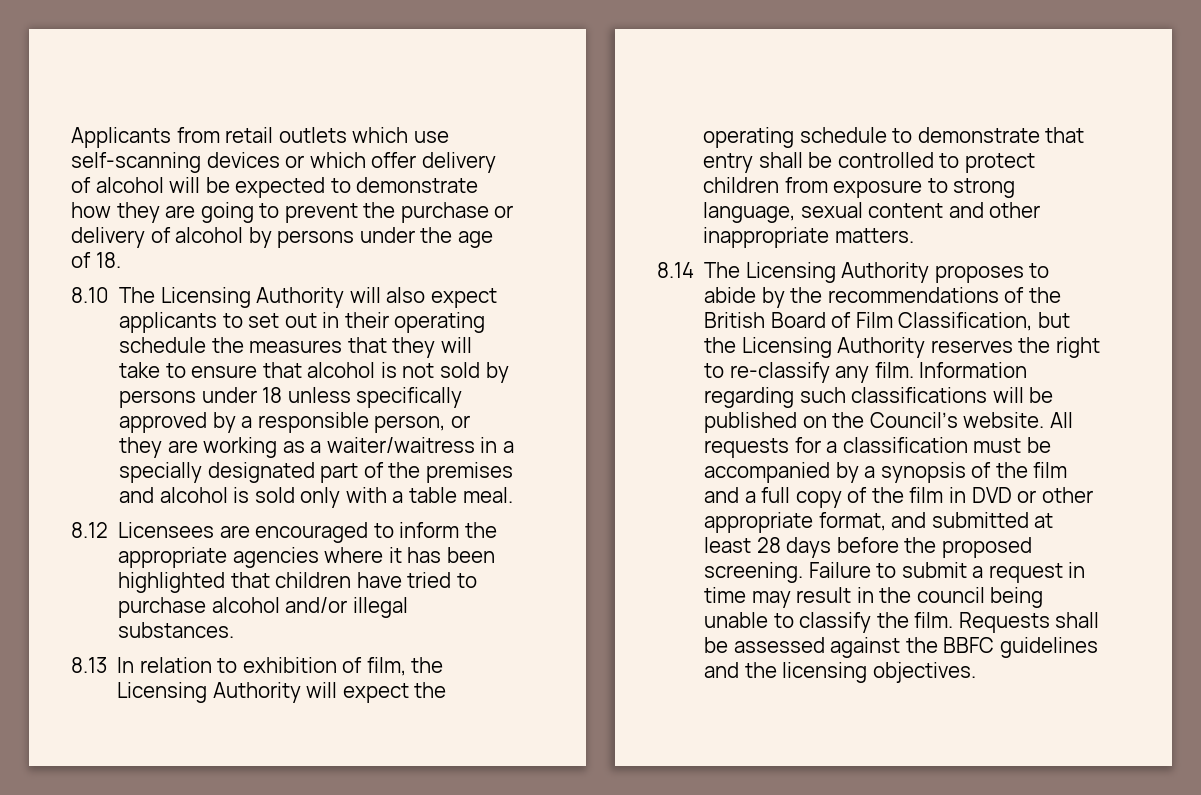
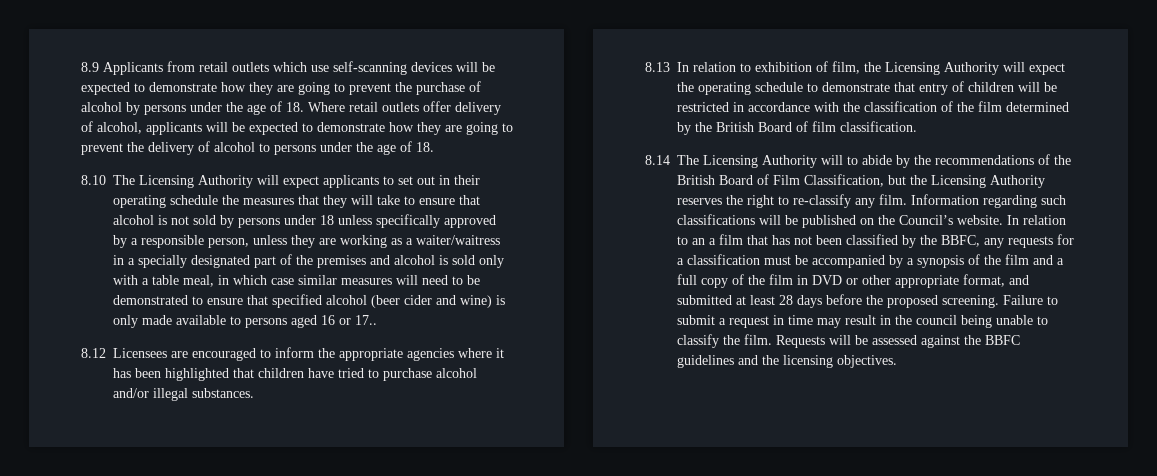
(71, 137) none -> [81,62,99,72] 8.9
[285,152,496,173] [71,177,164,193] or which offer delivery of alcohol -> (452, 67) none
[494,205,514,218] [71,227,272,248] or delivery of alcohol by -> [469,81,481,92] [81,101,501,115] [81,121,513,135] [81,141,270,155] of alcohol by persons under the age of 18. Where retail outlets offer delivery of alcohol, applicants will be expected to demonstrate how they are going to prevent the delivery of alcohol to
[386,287,426,303] also -> (279, 180) none
[450,415,470,428] or -> [253,235,287,245] unless
[462,487,513,503] meal. -> [183,275,480,287] [113,294,505,308] [113,315,377,328] meal, in which case similar measures will need to be demonstrated to ensure that specified alcohol (beer cider and wine) is only made available to persons aged 16 or 17..
[758,152,1035,173] [703,177,1016,198] [703,202,1041,223] [703,227,914,248] shall be controlled to protect children from exposure to strong language, sexual content and other inappropriate matters. -> [952,81,1057,92] [677,101,1069,112] [677,121,917,135] of children will be restricted in accordance with the classification of the film determined by the British Board of film classification.
[934,265,1024,283] proposes -> [821,155,843,165] will
[1049,412,1073,428] All -> [1007,215,1066,225] [677,234,1004,248] In relation to an a film that has not been classified by the BBFC, any
[1055,612,1100,628] shall -> [829,335,851,345] will

